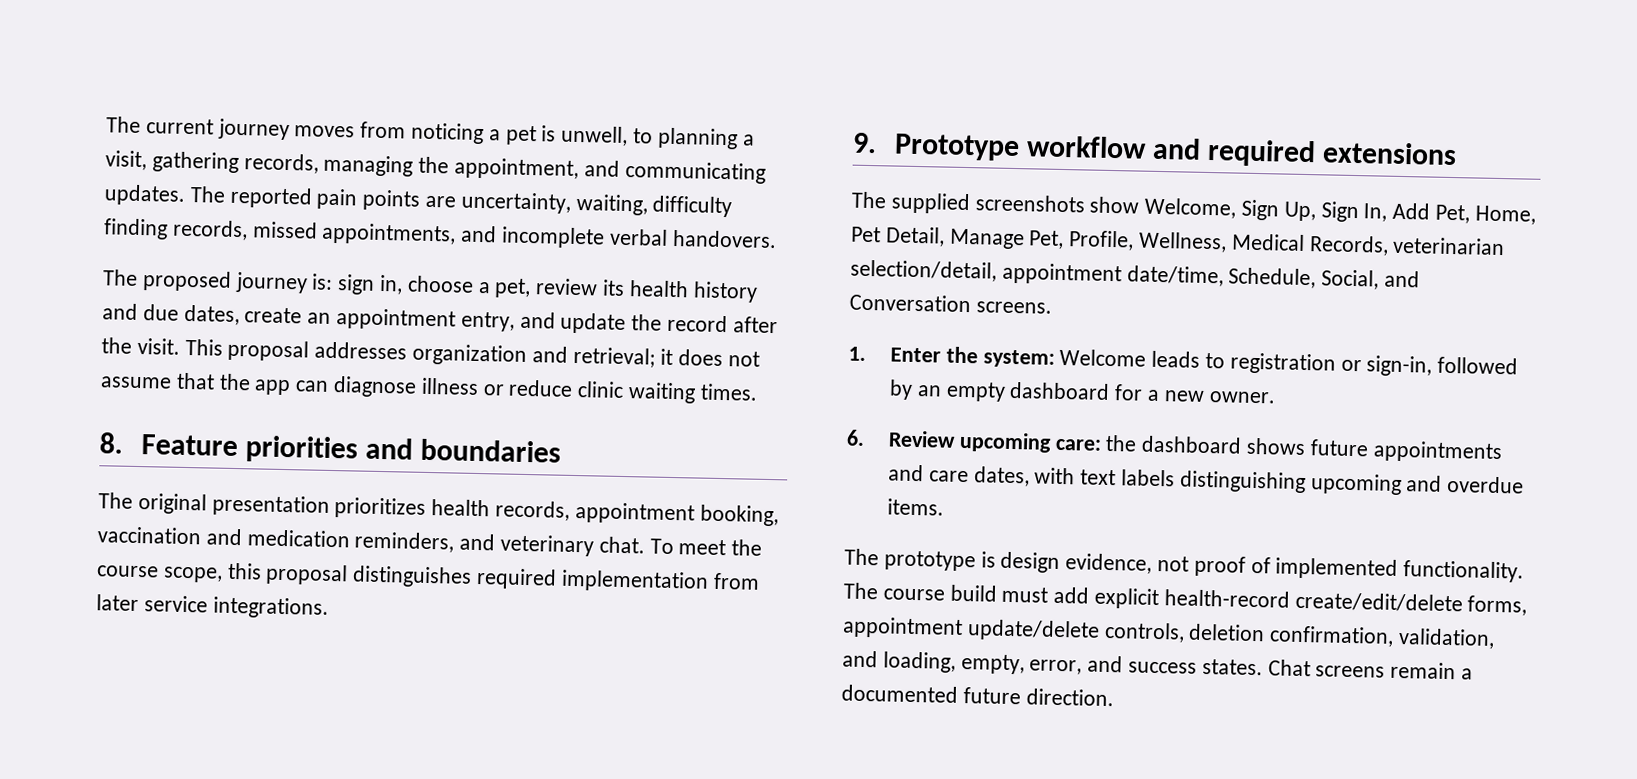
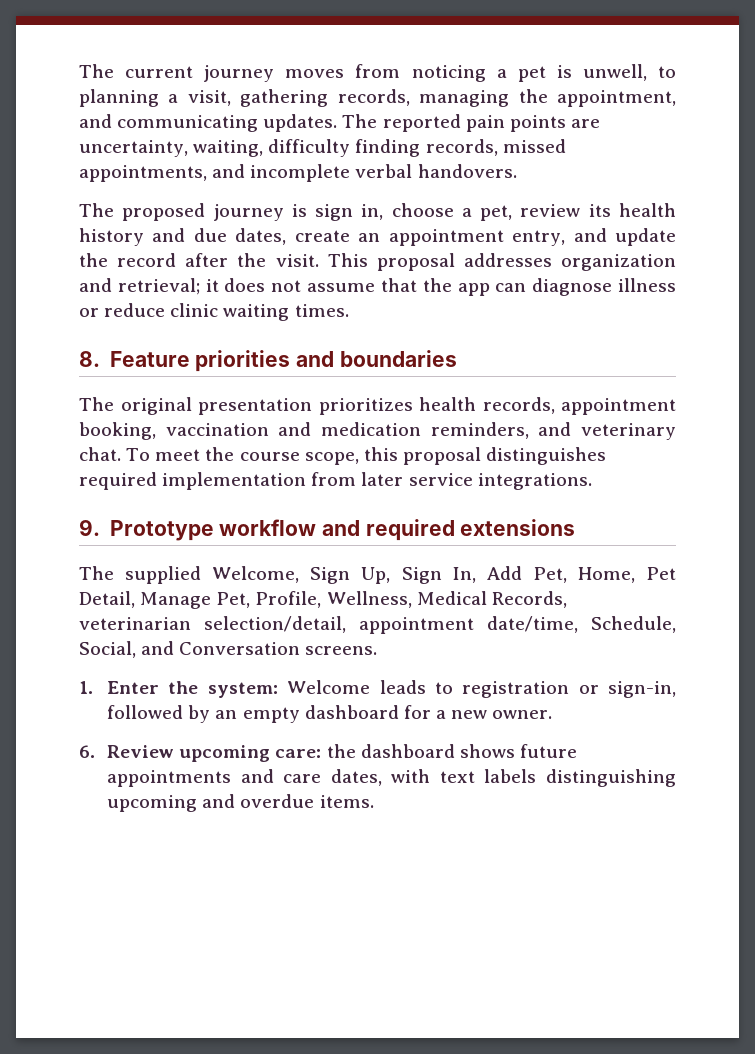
[311,273,334,290] is: -> [291,204,307,217] is
[974,194,1141,214] screenshots show -> (202, 575) none
[844,548,1525,583] [843,582,1528,616] [842,616,1496,649] [842,650,1474,680] [841,684,1114,707] // The prototype is design evidence, not proof of implemented functionality. The course build must add explicit health-record create/edit/delete forms, appointment update/delete controls, deletion confirmation, validation, and loading, empty, error, and success states. Chat screens remain a documented future direction. -> (374, 801) none

